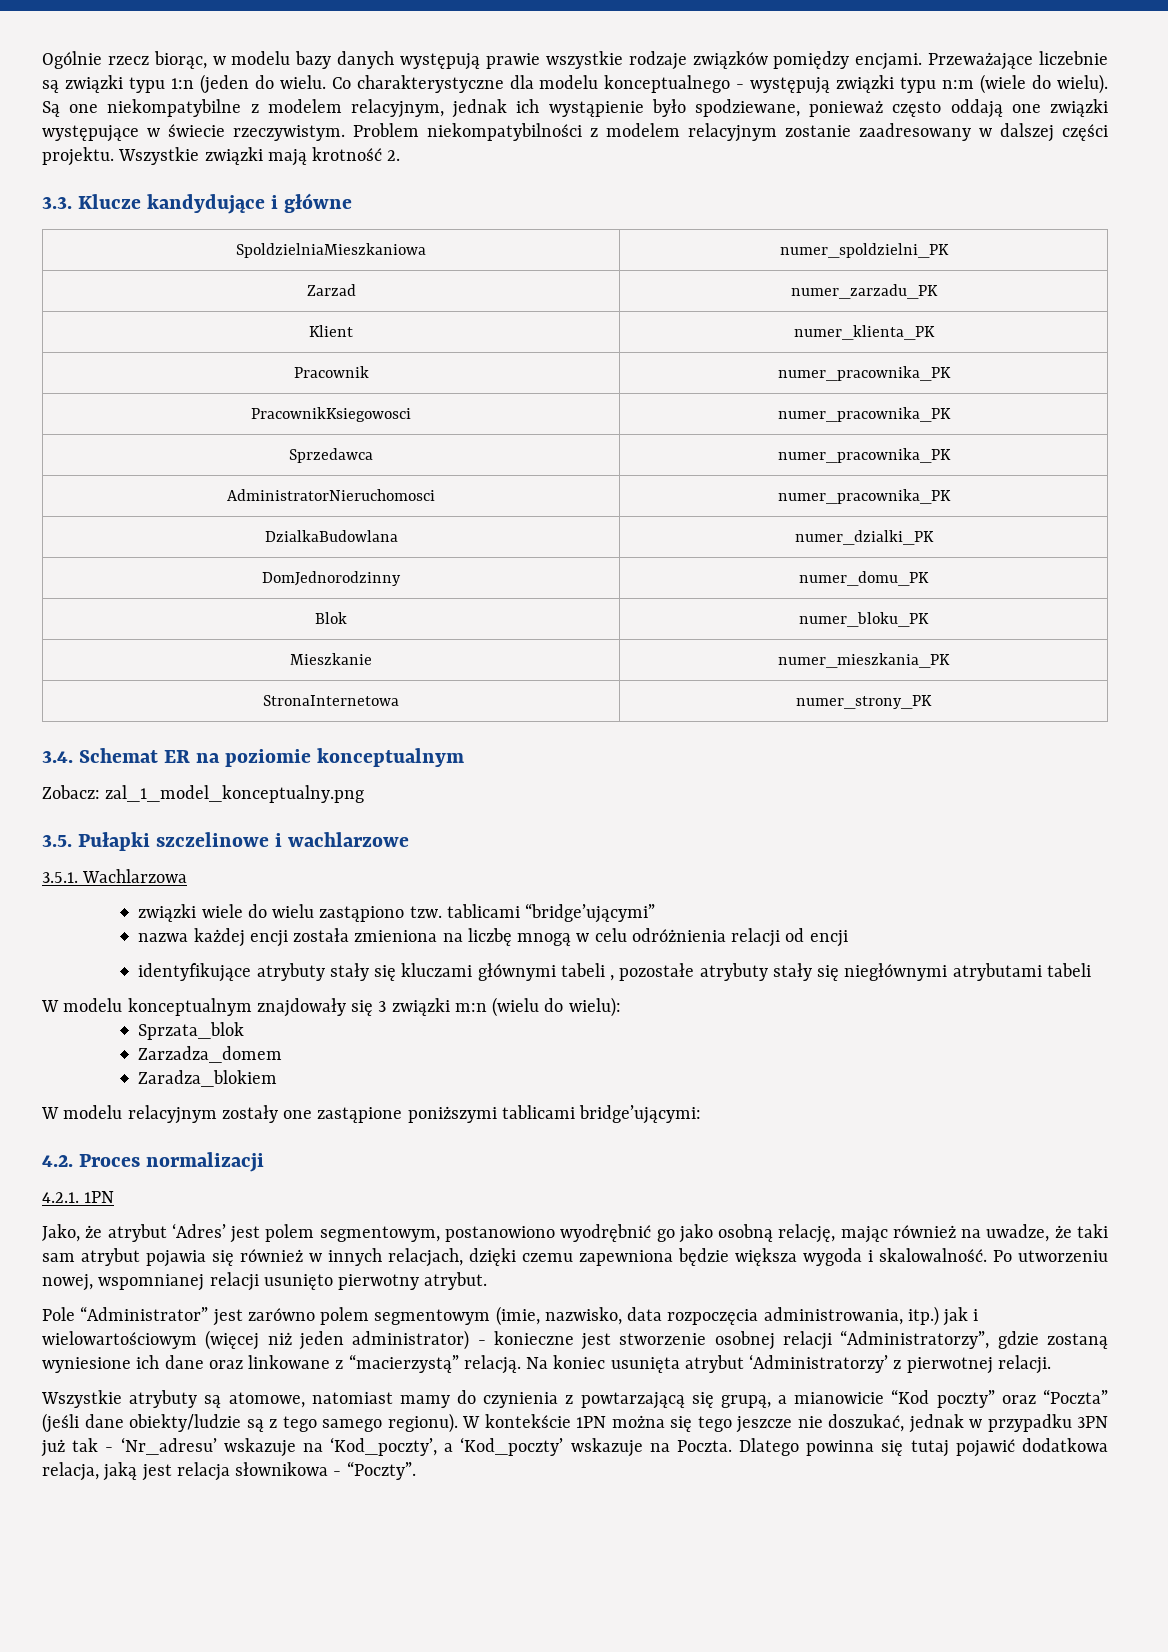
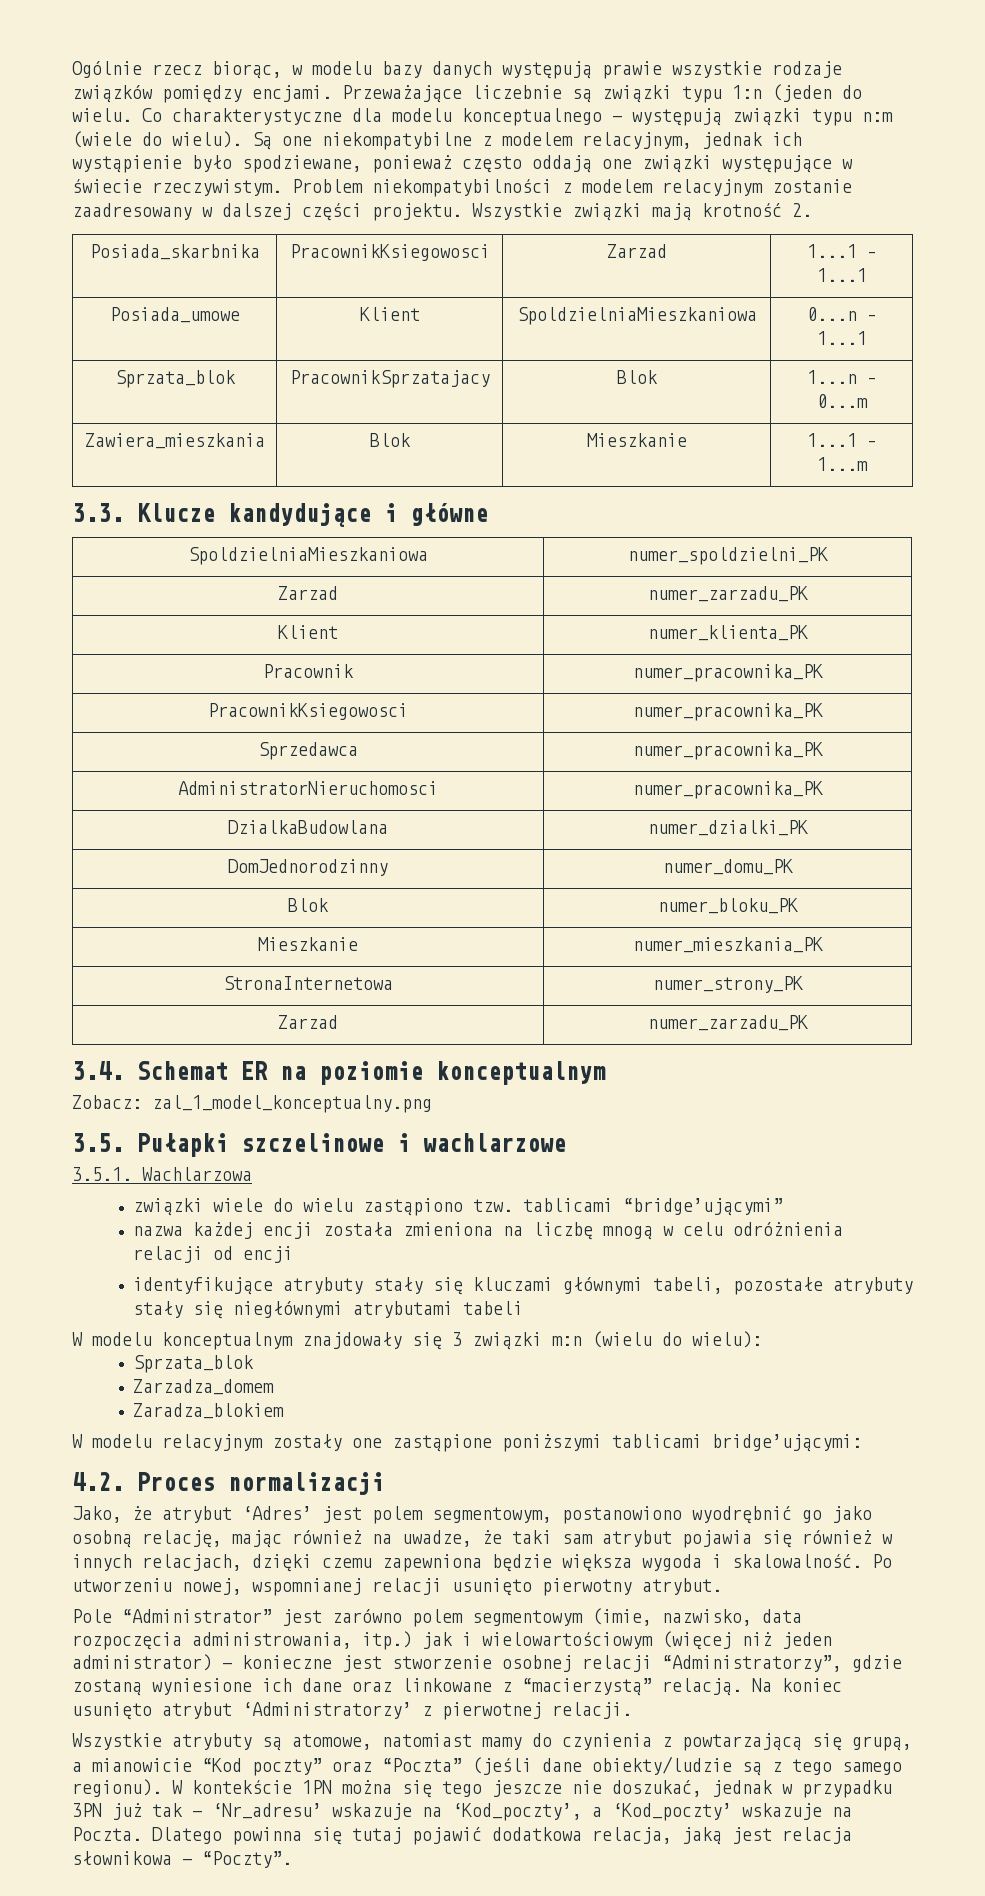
(401, 155) none -> [89,244,260,260] [289,244,490,261] [606,244,667,258] [806,244,877,258] [816,268,867,282] [109,307,240,323] [359,307,420,321] [516,307,757,325] [806,307,877,321] [816,331,867,345] [114,370,236,388] [289,370,490,388] [616,370,658,384] [806,370,877,384] [816,394,868,408] [84,433,265,449] [369,433,411,447] [586,433,687,447] [806,433,877,447] [816,457,868,471] // Posiada_skarbnika | PracownikKsiegowosci | Zarzad | 1...1 – 1...1 // Posiada_umowe | Klient | SpoldzielniaMieszkaniowa | 0...n – 1...1 // Sprzata_blok | PracownikSprzatajacy | Blok | 1...n – 0...m // Zawiera_mieszkania | Blok | Mieszkanie | 1...1 – 1...m
(932, 702) none -> [278,1015,338,1029] [647,1015,808,1031] // Zarzad | numer_zarzadu_PK
[560,963,615,981] tabeli , -> [652,1277,723,1294] tabeli,
[42,1191,115,1203] // 4.2.1. 1PN -> (384, 1483) none
[610,1357,680,1373] usunięta -> [72,1702,152,1720] usunięto

